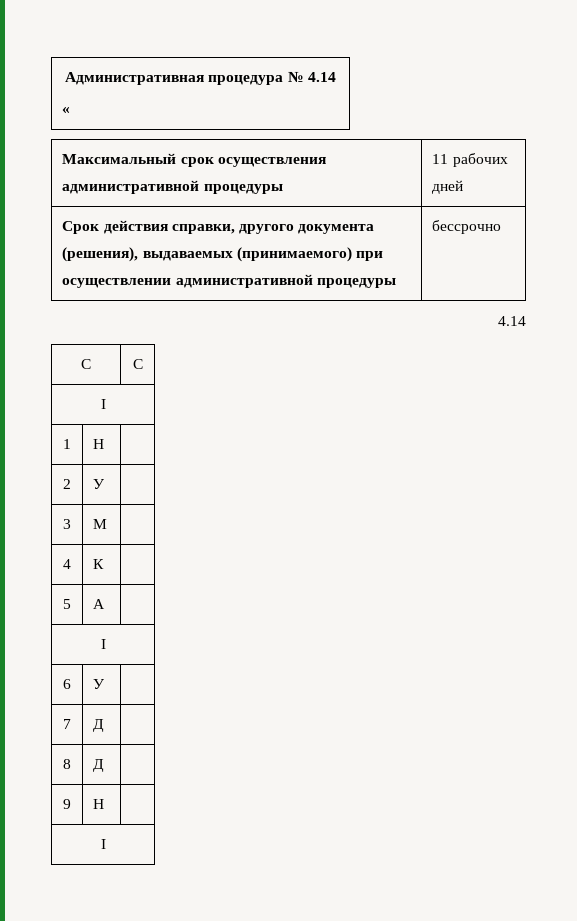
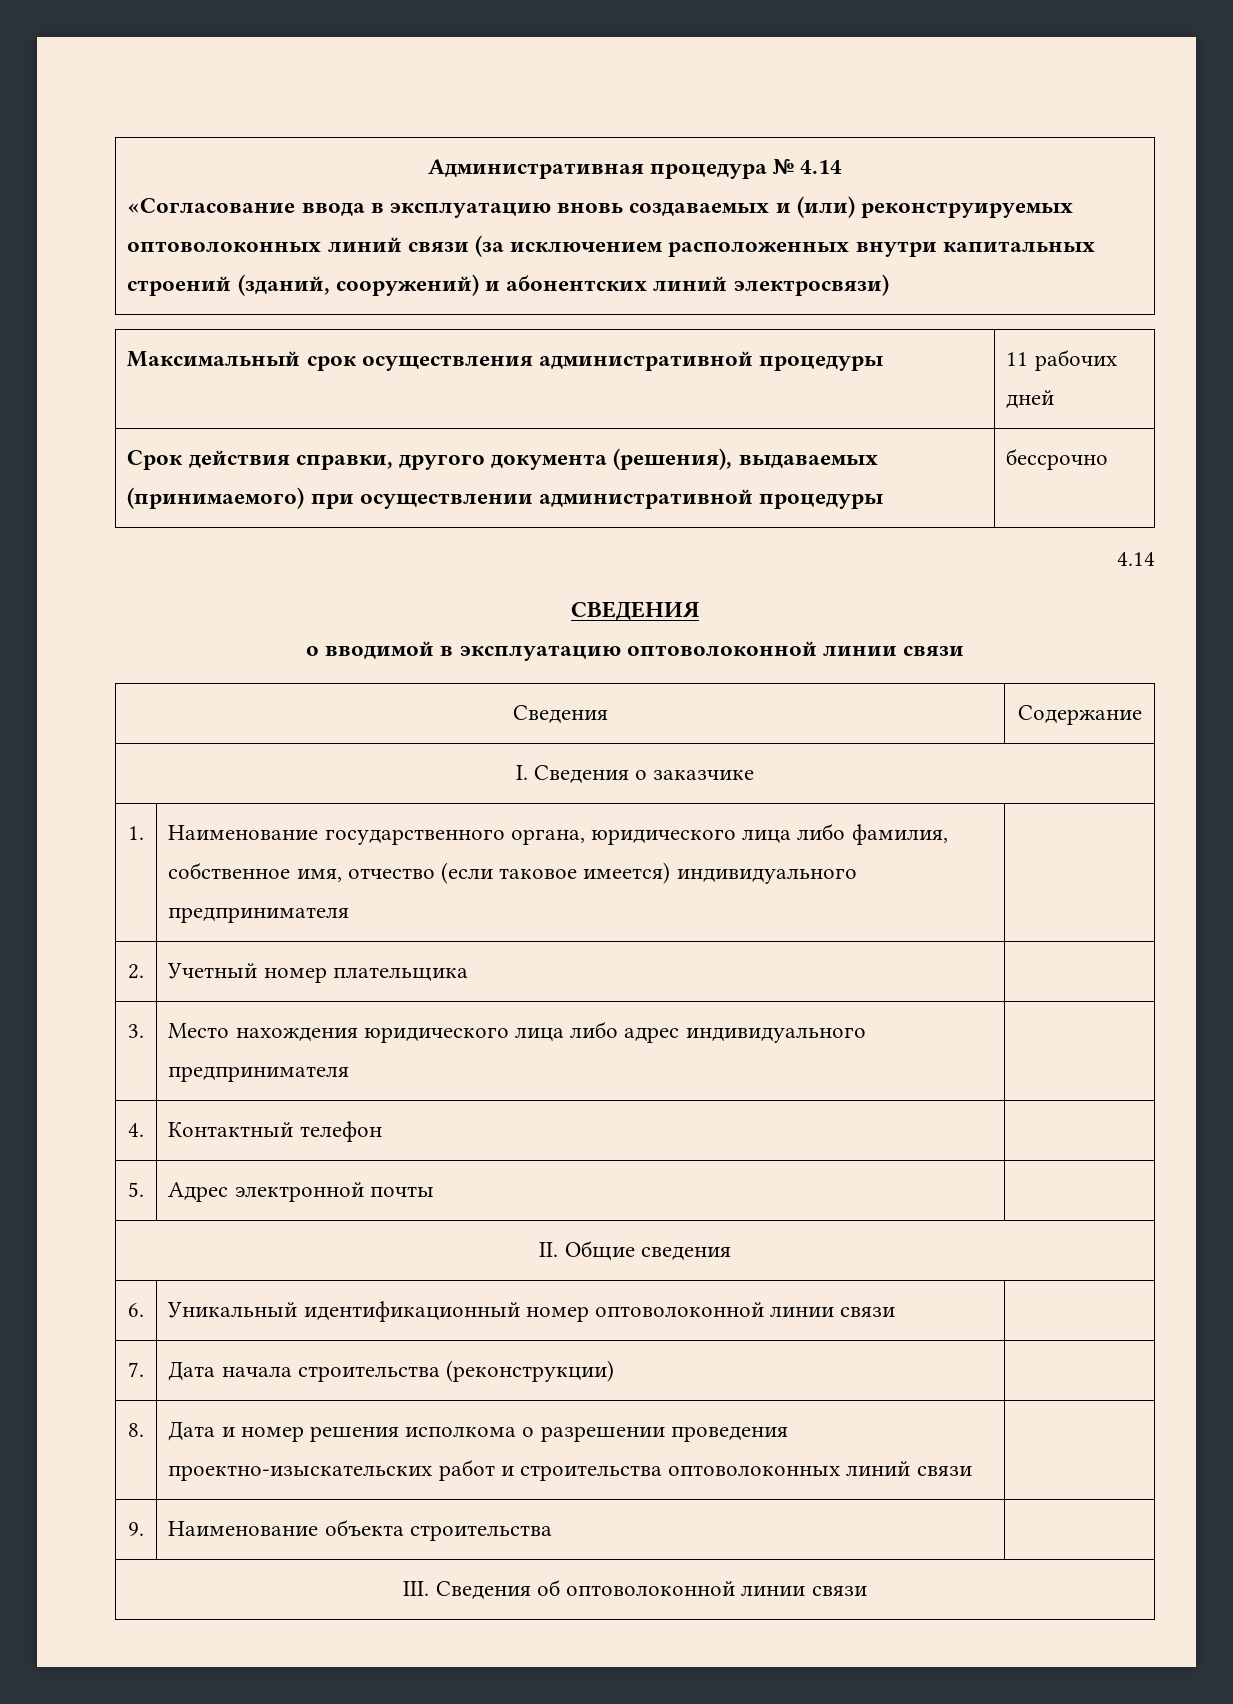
[62,107,71,114] « -> [127,196,1074,218] [127,235,1095,257] [127,274,889,296] «Согласование ввода в эксплуатацию вновь создаваемых и (или) реконструируемых оптоволоконных линий связи (за исключением расположенных внутри капитальных строений (зданий, сооружений) и абонентских линий электросвязи)
[81,359,91,369] [132,359,143,369] [100,399,106,409] [63,439,71,449] [93,439,105,449] [63,479,71,489] [93,479,105,489] [63,519,71,529] [93,519,108,529] [63,559,71,569] [93,559,105,569] [63,599,71,609] [93,599,106,609] [100,639,106,649] [63,679,71,689] [93,679,105,689] [63,719,71,729] [93,719,105,732] [63,759,71,769] [93,759,105,772] [63,799,71,809] [93,799,105,809] [100,839,106,849] // С | С // I // 1 | Н | // 2 | У | // 3 | М | // 4 | К | // 5 | А | // I // 6 | У | // 7 | Д | // 8 | Д | // 9 | Н | // I -> [571,601,699,621] [305,641,965,661] [512,705,608,724] [1017,705,1142,725] [515,765,755,784] [128,826,144,840] [168,823,948,845] [168,862,857,884] [168,907,350,923] [128,964,144,979] [167,963,468,983] [128,1024,144,1038] [168,1021,866,1043] [168,1066,350,1082] [128,1123,144,1137] [168,1121,382,1142] [128,1182,144,1197] [168,1182,434,1202] [539,1240,731,1261] [128,1303,144,1317] [167,1301,896,1322] [128,1362,144,1377] [168,1360,615,1382] [128,1423,144,1437] [168,1421,788,1442] [168,1459,972,1481] [128,1522,144,1536] [168,1519,552,1541] [403,1579,867,1600] // СВЕДЕНИЯ // о вводимой в эксплуатацию оптоволоконной линии связи // Сведения | Содержание // I. Сведения о заказчике // 1. | Наименование государственного органа, юридического лица либо фамилия, собственное имя, отчество (если таковое имеется) индивидуального предпринимателя | // 2. | Учетный номер плательщика | // 3. | Место нахождения юридического лица либо адрес индивидуального предпринимателя | // 4. | Контактный телефон | // 5. | Адрес электронной почты | // II. Общие сведения // 6. | Уникальный идентификационный номер оптоволоконной линии связи | // 7. | Дата начала строительства (реконструкции) | // 8. | Дата и номер решения исполкома о разрешении проведения проектно-изыскательских работ и строительства оптоволоконных линий связи | // 9. | Наименование объекта строительства | // III. Сведения об оптоволоконной линии связи

